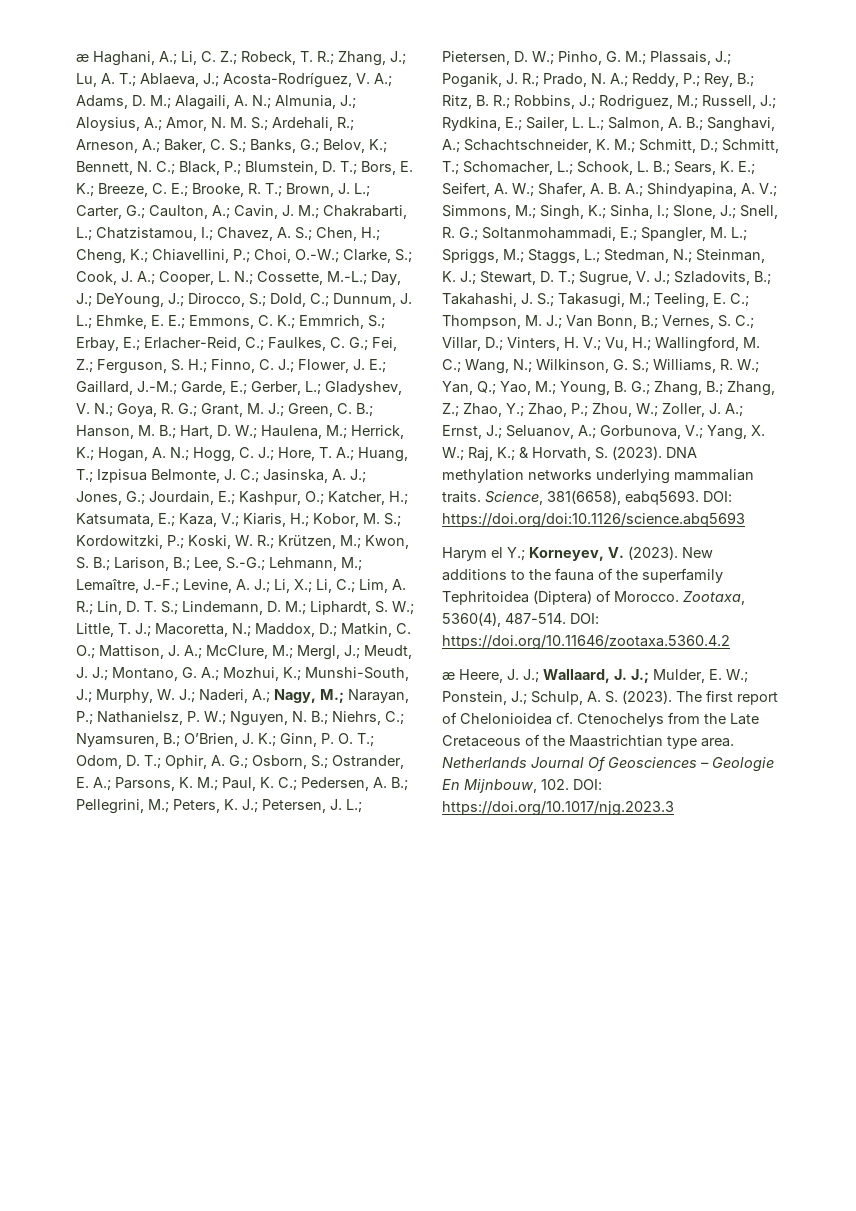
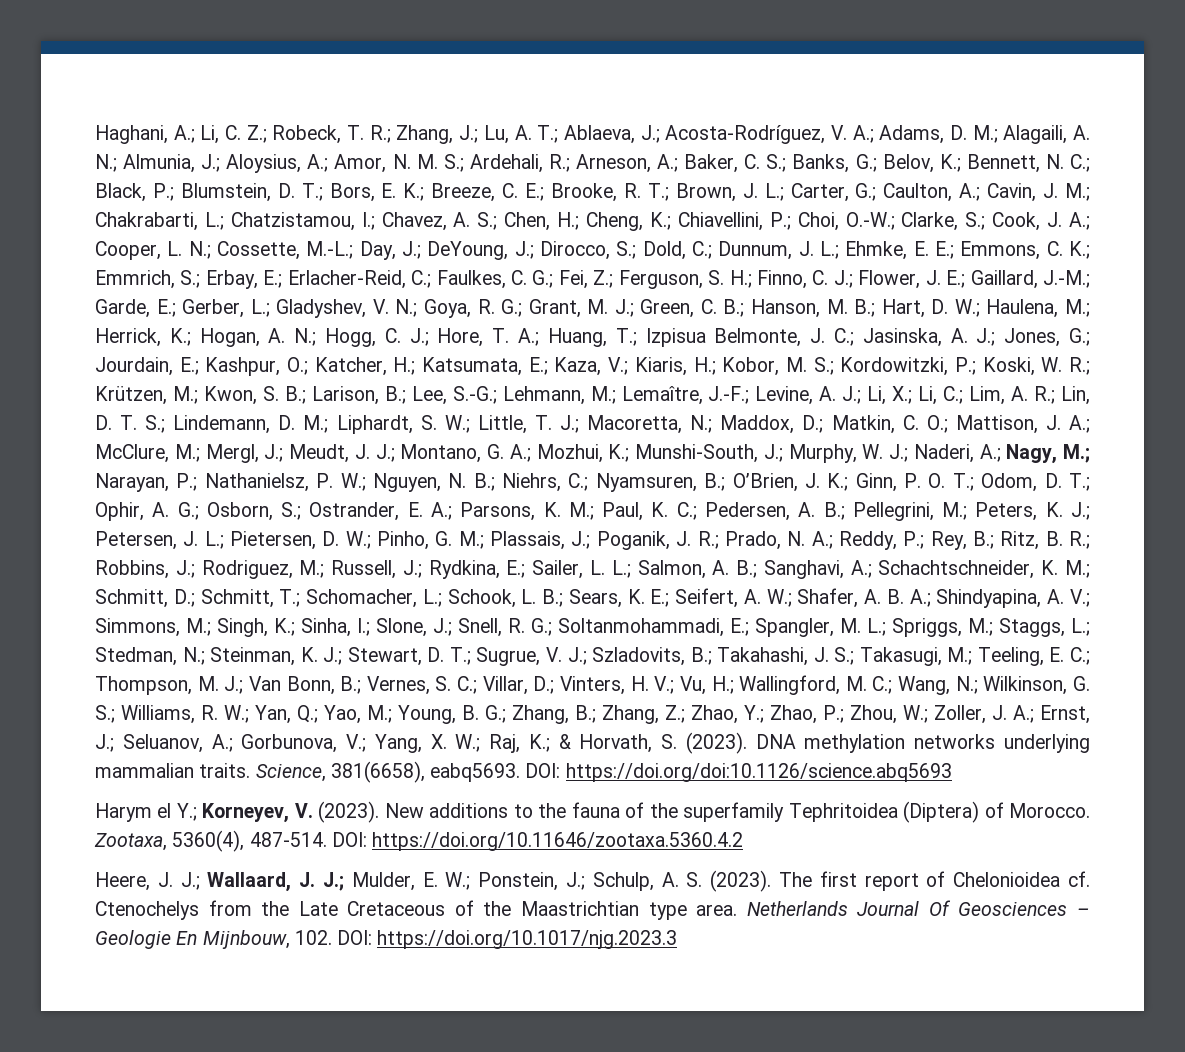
[76,54,89,62] æ -> (95, 134) none
[442,672,455,680] æ -> (744, 841) none

